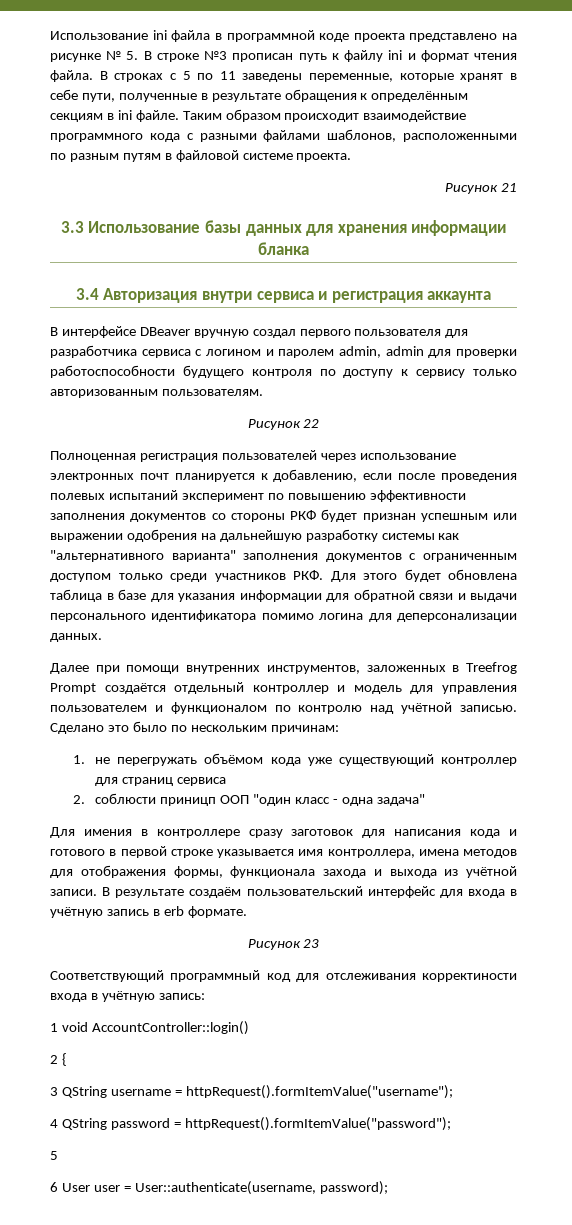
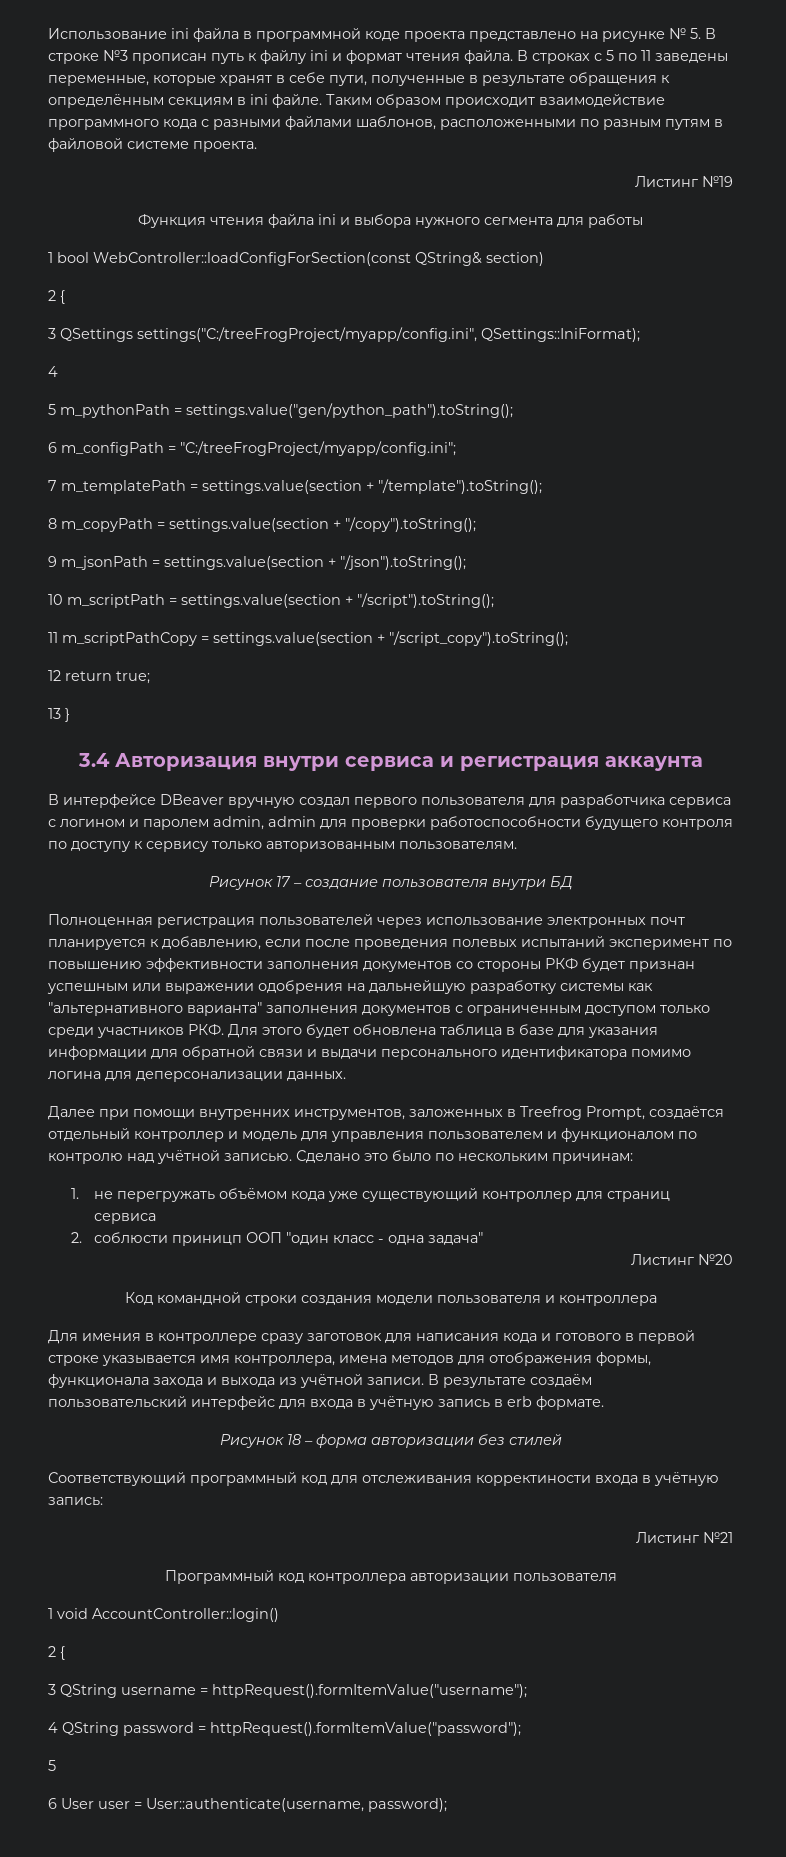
[445,183,517,194] [60,220,507,236] [258,242,309,255] Рисунок 21 // 3.3 Использование базы данных для хранения информации бланка -> [635,176,733,187] [138,214,643,228] [48,252,544,266] [48,290,65,304] [48,327,640,342] [48,366,58,377] [48,403,513,418] [48,441,456,456] [48,479,542,494] [48,517,476,532] [48,555,466,570] [48,593,494,608] [48,631,568,646] [48,670,150,684] [48,708,70,722] Листинг №19 // Функция чтения файла ini и выбора нужного сегмента для работы // 1 bool WebController::loadConfigForSection(const QString& section) // 2 { // 3 QSettings settings("C:/treeFrogProject/myapp/config.ini", QSettings::IniFormat); // 4 // 5 m_pythonPath = settings.value("gen/python_path").toString(); // 6 m_configPath = "C:/treeFrogProject/myapp/config.ini"; // 7 m_templatePath = settings.value(section + "/template").toString(); // 8 m_copyPath = settings.value(section + "/copy").toString(); // 9 m_jsonPath = settings.value(section + "/json").toString(); // 10 m_scriptPath = settings.value(section + "/script").toString(); // 11 m_scriptPathCopy = settings.value(section + "/script_copy").toString(); // 12 return true; // 13 }
[303,419,320,428] 22 -> [275,876,573,890] 17 – создание пользователя внутри БД
[50,683,96,694] Prompt -> [586,1106,645,1120] Prompt,
(425, 800) none -> [631,1254,733,1265] [124,1292,657,1306] // Листинг №20 // Код командной строки создания модели пользователя и контроллера
[303,939,320,948] 23 -> [286,1434,562,1448] 18 – форма авторизации без стилей
(205, 996) none -> [636,1532,733,1543] [164,1570,617,1584] // Листинг №21 // Программный код контроллера авторизации пользователя

